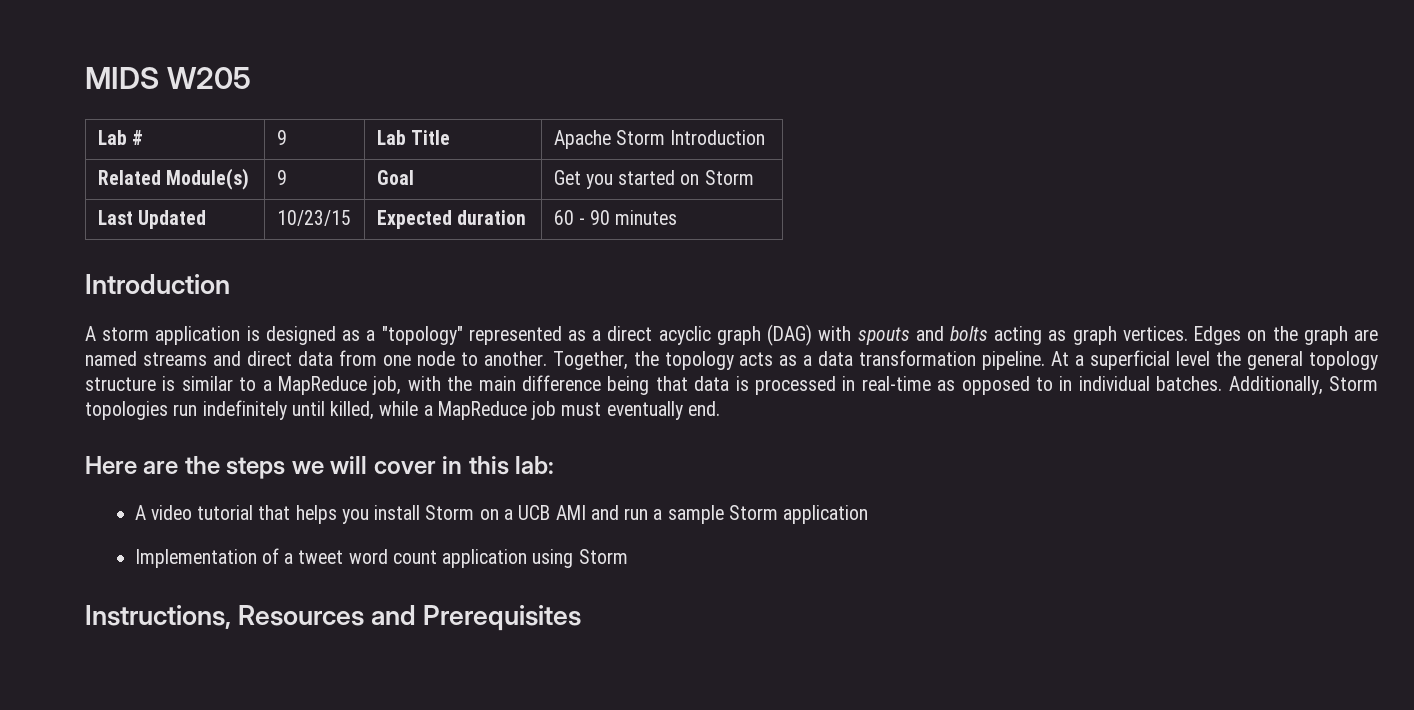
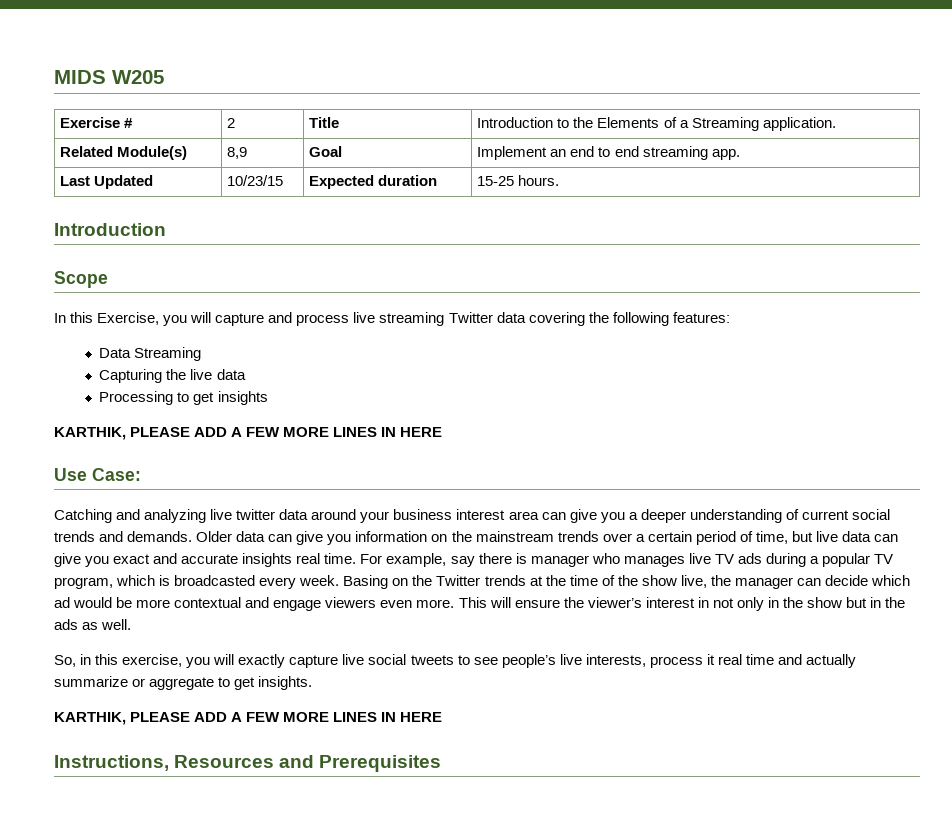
[97,130,127,145] Lab -> [60,117,121,128] Exercise
[276,130,287,145] [376,130,406,145] 9 | Lab -> [227,118,236,128] 2 |
[553,130,766,149] Apache Storm Introduction -> [477,117,836,131] Introduction to the Elements of a Streaming application.
[276,170,287,185] 9 -> [227,147,248,159] 8,9
[553,170,754,189] Get you started on Storm -> [477,146,740,160] Implement an end to end streaming app.
[553,210,678,225] [85,274,230,294] [85,324,1378,346] [85,350,1379,370] [85,375,1378,395] [85,400,720,420] [85,456,555,479] [134,505,869,524] [134,548,628,568] 60 - 90 minutes // Introduction // A storm application is designed as a "topology" represented as a direct acyclic graph (DAG) with spouts and bolts acting as graph vertices. Edges on the graph are named streams and direct data from one node to another. Together, the topology acts as a data transformation pipeline. At a superficial level the general topology structure is similar to a MapReduce job, with the main difference being that data is processed in real-time as opposed to in individual batches. Additionally, Storm topologies run indefinitely until killed, while a MapReduce job must eventually end. // Here are the steps we will cover in this lab: // A video tutorial that helps you install Storm on a UCB AMI and run a sample Storm application // Implementation of a tweet word count application using Storm -> [477,175,560,186] [54,223,166,236] [54,271,108,288] [54,312,730,326] [99,347,202,361] [99,369,246,383] [99,391,268,405] [54,427,443,440] [54,468,141,481] [54,509,890,523] [54,531,899,545] [54,553,894,567] [54,575,911,589] [54,597,906,611] [54,619,132,630] [54,654,857,668] [54,676,313,690] [54,712,443,725] 15-25 hours. // Introduction // Scope // In this Exercise, you will capture and process live streaming Twitter data covering the following features: // Data Streaming // Capturing the live data // Processing to get insights // KARTHIK, PLEASE ADD A FEW MORE LINES IN HERE // Use Case: // Catching and analyzing live twitter data around your business interest area can give you a deeper understanding of current social trends and demands. Older data can give you information on the mainstream trends over a certain period of time, but live data can give you exact and accurate insights real time. For example, say there is manager who manages live TV ads during a popular TV program, which is broadcasted every week. Basing on the Twitter trends at the time of the show live, the manager can decide which ad would be more contextual and engage viewers even more. This will ensure the viewer’s interest in not only in the show but in the ads as well. // So, in this exercise, you will exactly capture live social tweets to see people’s live interests, process it real time and actually summarize or aggregate to get insights. // KARTHIK, PLEASE ADD A FEW MORE LINES IN HERE

